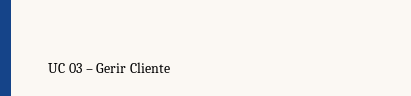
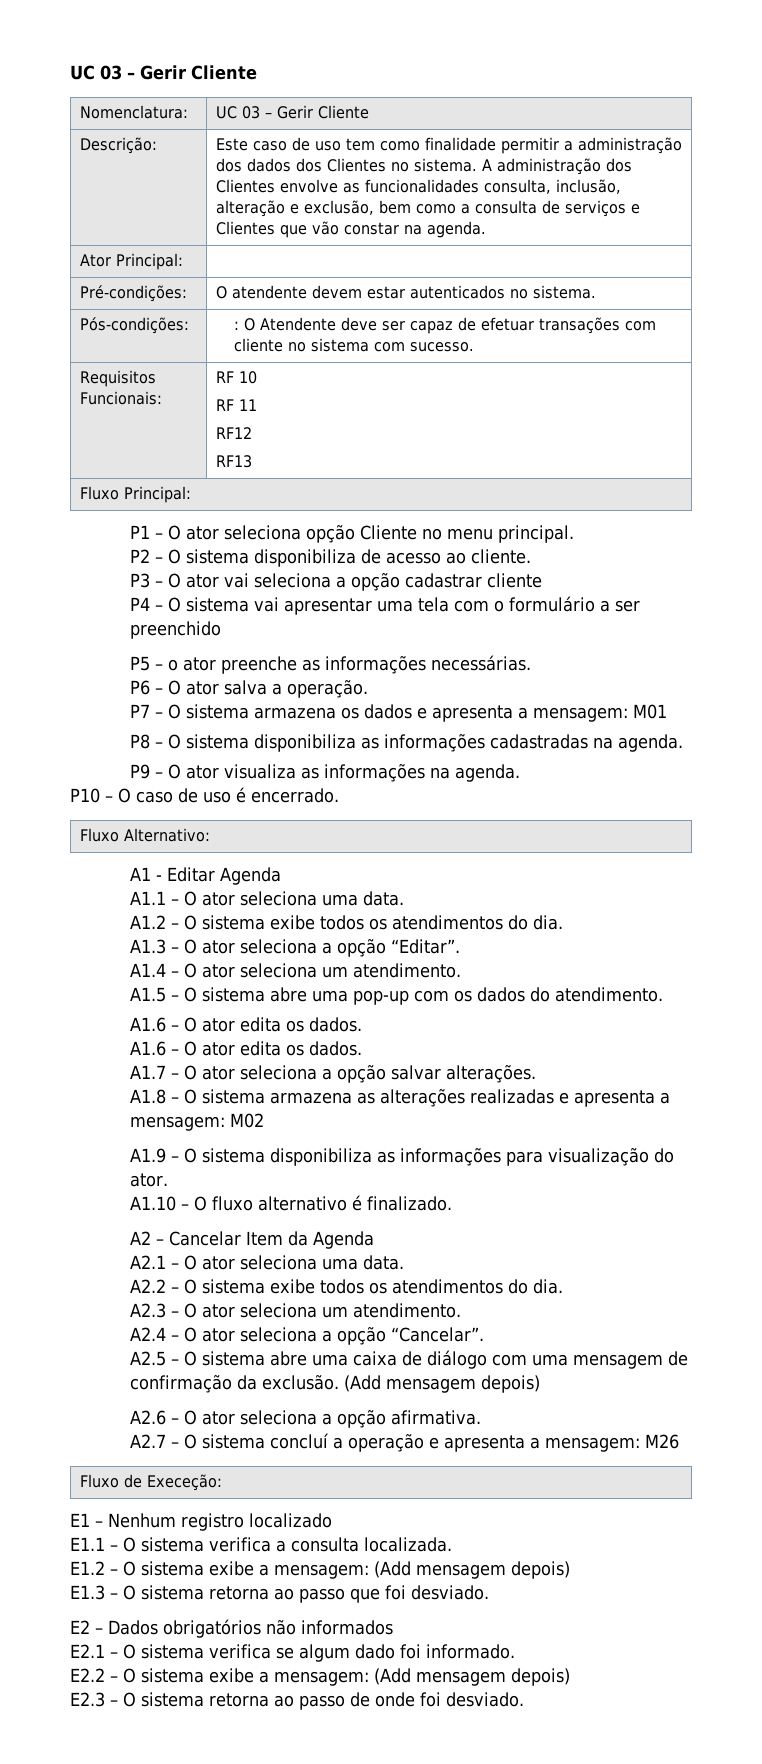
[48,62,171,73] UC 03 – Gerir Cliente -> [70,65,257,80] [79,105,188,119] [215,105,369,119] [79,137,157,154] [215,137,682,154] [215,158,632,175] [215,179,621,194] [215,200,640,217] [215,221,486,238] [79,253,183,270] [79,285,187,302] [215,285,596,299] [79,317,189,334] [233,317,656,334] [233,338,474,352] [79,370,156,387] [79,391,162,405] [215,371,257,384] [215,399,257,411] [215,427,252,439] [215,455,252,468] [79,486,191,503] [130,525,575,543] [130,549,532,567] [130,573,543,591] [130,596,641,615] [130,621,222,639] [130,655,532,674] [130,680,369,698] [130,704,668,722] [130,734,684,752] [130,764,521,782] [70,787,339,803] [79,828,210,842] [130,867,282,885] [130,891,405,906] [130,915,564,930] [130,939,461,957] [130,963,462,978] [130,987,664,1005] [130,1017,363,1032] [130,1041,363,1056] [130,1065,537,1083] [130,1089,671,1107] [130,1113,265,1131] [130,1148,675,1166] [130,1173,169,1187] [130,1195,453,1211] [130,1231,375,1249] [130,1255,405,1270] [130,1279,564,1294] [130,1303,462,1318] [130,1327,485,1345] [130,1350,689,1369] [130,1375,541,1393] [130,1410,482,1428] [130,1433,680,1452] [79,1474,222,1491] [70,1513,332,1531] [70,1537,452,1552] [70,1561,570,1579] [70,1585,489,1603] [70,1619,393,1638] [70,1644,515,1662] [70,1668,570,1686] [70,1692,524,1710] UC 03 – Gerir Cliente // Nomenclatura: | UC 03 – Gerir Cliente // Descrição: | Este caso de uso tem como finalidade permitir a administração dos dados dos Clientes no sistema. A administração dos Clientes envolve as funcionalidades consulta, inclusão, alteração e exclusão, bem como a consulta de serviços e Clientes que vão constar na agenda. // Ator Principal: | // Pré-condições: | O atendente devem estar autenticados no sistema. // Pós-condições: | : O Atendente deve ser capaz de efetuar transações com cliente no sistema com sucesso. // Requisitos Funcionais: | RF 10 // RF 11 // RF12 // RF13 // Fluxo Principal: // P1 – O ator seleciona opção Cliente no menu principal. // P2 – O sistema disponibiliza de acesso ao cliente. // P3 – O ator vai seleciona a opção cadastrar cliente // P4 – O sistema vai apresentar uma tela com o formulário a ser preenchido // P5 – o ator preenche as informações necessárias. // P6 – O ator salva a operação. // P7 – O sistema armazena os dados e apresenta a mensagem: M01 // P8 – O sistema disponibiliza as informações cadastradas na agenda. // P9 – O ator visualiza as informações na agenda. // P10 – O caso de uso é encerrado. // Fluxo Alternativo: // A1 - Editar Agenda // A1.1 – O ator seleciona uma data. // A1.2 – O sistema exibe todos os atendimentos do dia. // A1.3 – O ator seleciona a opção “Editar”. // A1.4 – O ator seleciona um atendimento. // A1.5 – O sistema abre uma pop-up com os dados do atendimento. // A1.6 – O ator edita os dados. // A1.6 – O ator edita os dados. // A1.7 – O ator seleciona a opção salvar alterações. // A1.8 – O sistema armazena as alterações realizadas e apresenta a mensagem: M02 // A1.9 – O sistema disponibiliza as informações para visualização do ator. // A1.10 – O fluxo alternativo é finalizado. // A2 – Cancelar Item da Agenda // A2.1 – O ator seleciona uma data. // A2.2 – O sistema exibe todos os atendimentos do dia. // A2.3 – O ator seleciona um atendimento. // A2.4 – O ator seleciona a opção “Cancelar”. // A2.5 – O sistema abre uma caixa de diálogo com uma mensagem de confirmação da exclusão. (Add mensagem depois) // A2.6 – O ator seleciona a opção afirmativa. // A2.7 – O sistema concluí a operação e apresenta a mensagem: M26 // Fluxo de Execeção: // E1 – Nenhum registro localizado // E1.1 – O sistema verifica a consulta localizada. // E1.2 – O sistema exibe a mensagem: (Add mensagem depois) // E1.3 – O sistema retorna ao passo que foi desviado. // E2 – Dados obrigatórios não informados // E2.1 – O sistema verifica se algum dado foi informado. // E2.2 – O sistema exibe a mensagem: (Add mensagem depois) // E2.3 – O sistema retorna ao passo de onde foi desviado.

